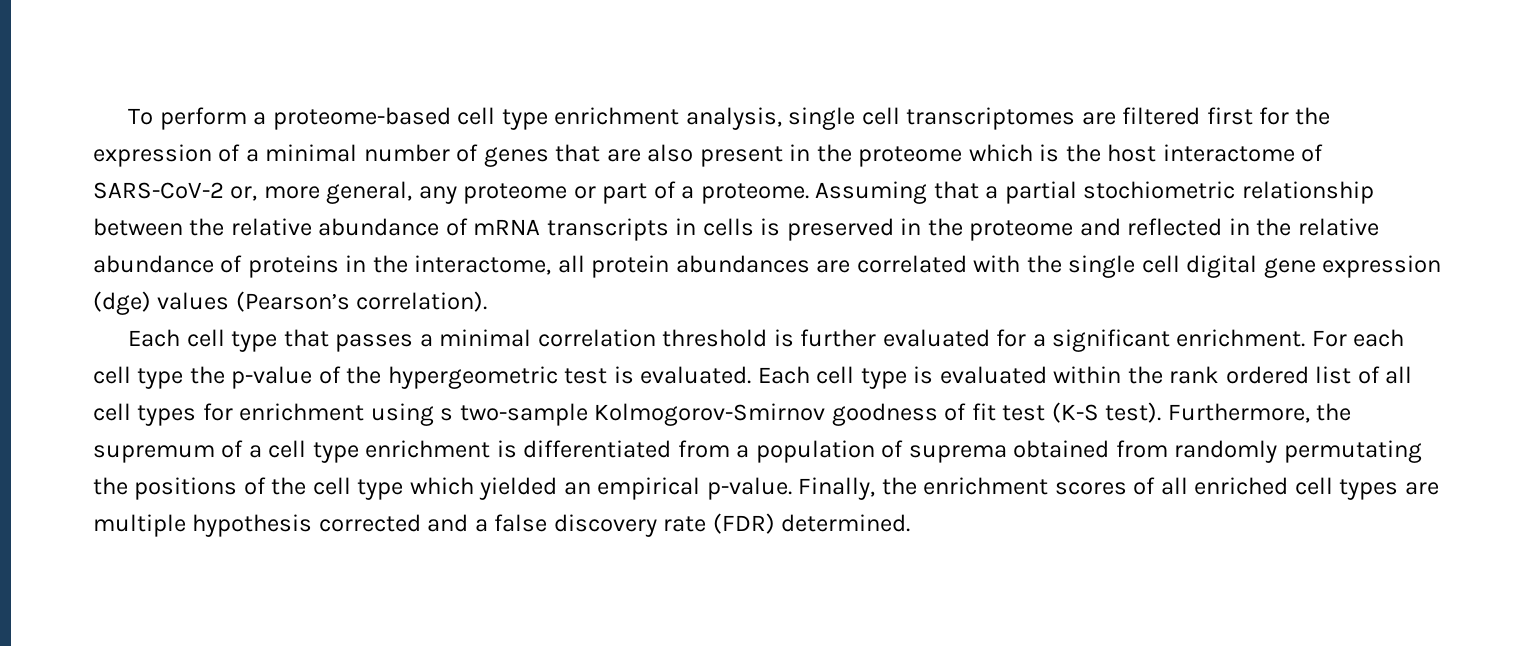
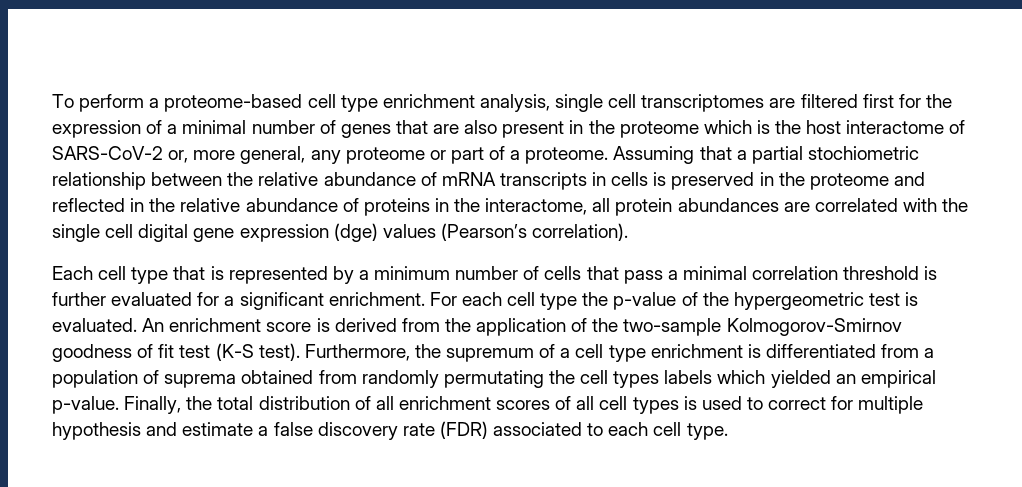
[335,334,414,352] passes -> [210,266,663,284] is represented by a minimum number of cells that pass
[757,366,1413,389] [93,403,454,426] Each cell type is evaluated within the rank ordered list of all cell types for enrichment using s -> [142,318,619,336] An enrichment score is derived from the application of the
[134,477,404,500] positions of the cell type -> [580,370,713,388] cell types labels
(917, 486) none -> [217,396,394,410] total distribution of all
[1194,477,1439,500] [93,514,469,537] enriched cell types are multiple hypothesis corrected and -> [599,396,924,414] [52,422,254,440] cell types is used to correct for multiple hypothesis and estimate
[781,514,911,532] determined. -> [493,422,728,440] associated to each cell type.

